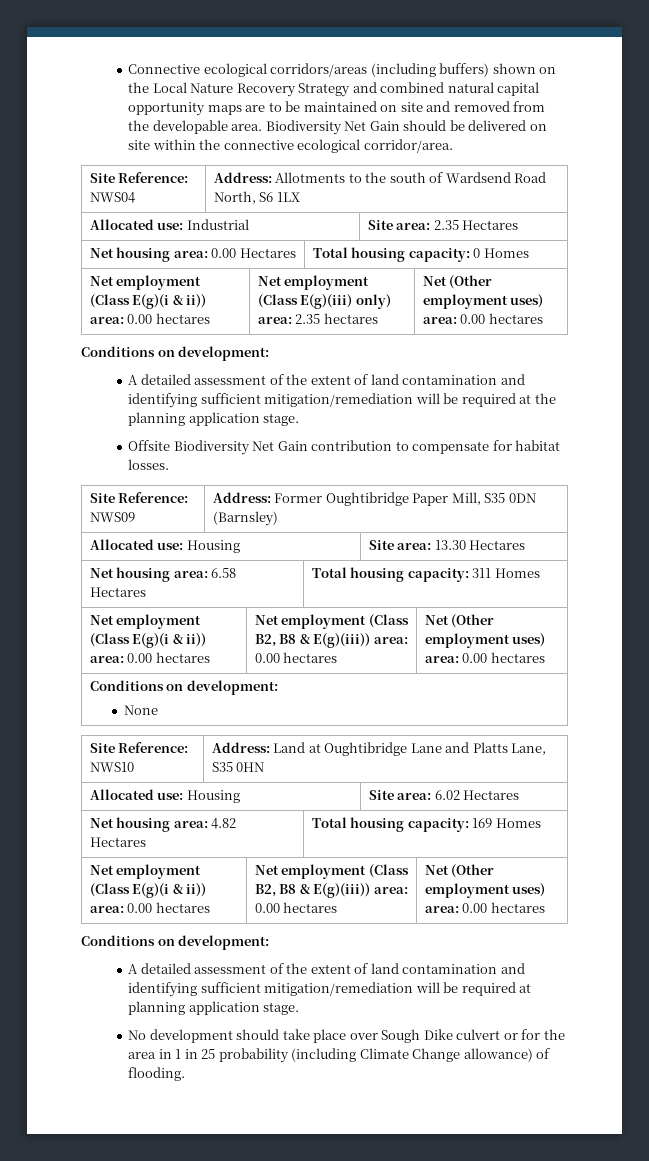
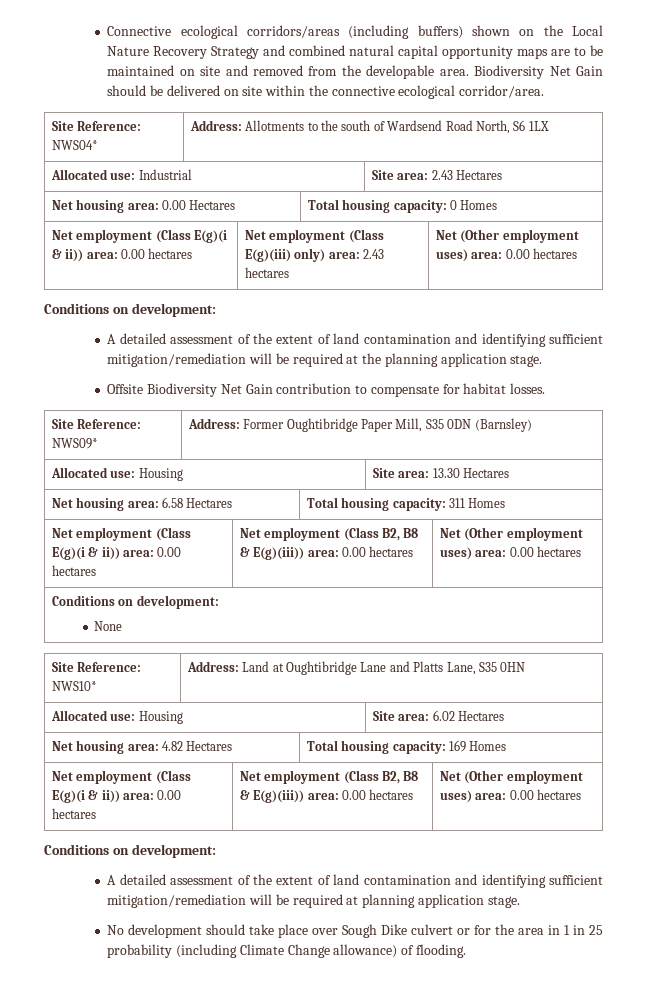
[89,192,135,203] NWS04 -> [51,140,98,150] NWS04*
[433,220,459,230] 2.35 -> [431,170,453,180] 2.43
[295,314,321,324] 2.35 -> [363,249,385,259] 2.43
[89,512,135,522] NWS09 -> [51,438,98,449] NWS09*
[89,762,134,772] NWS10 -> [51,681,97,691] NWS10*

